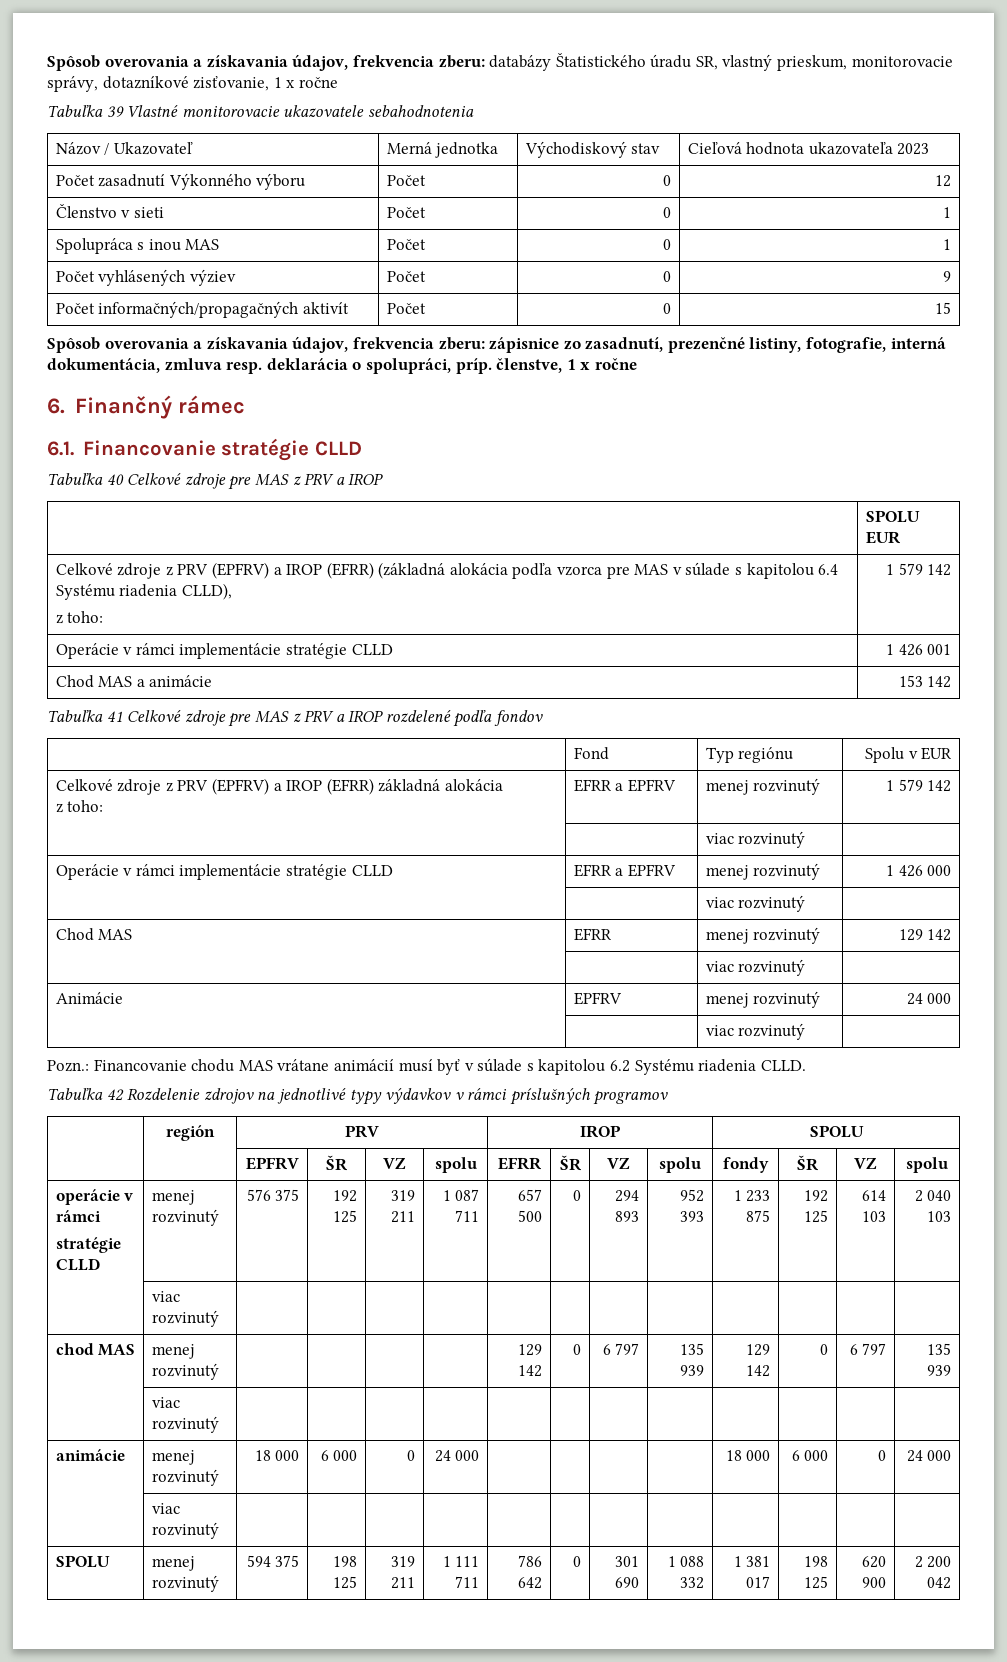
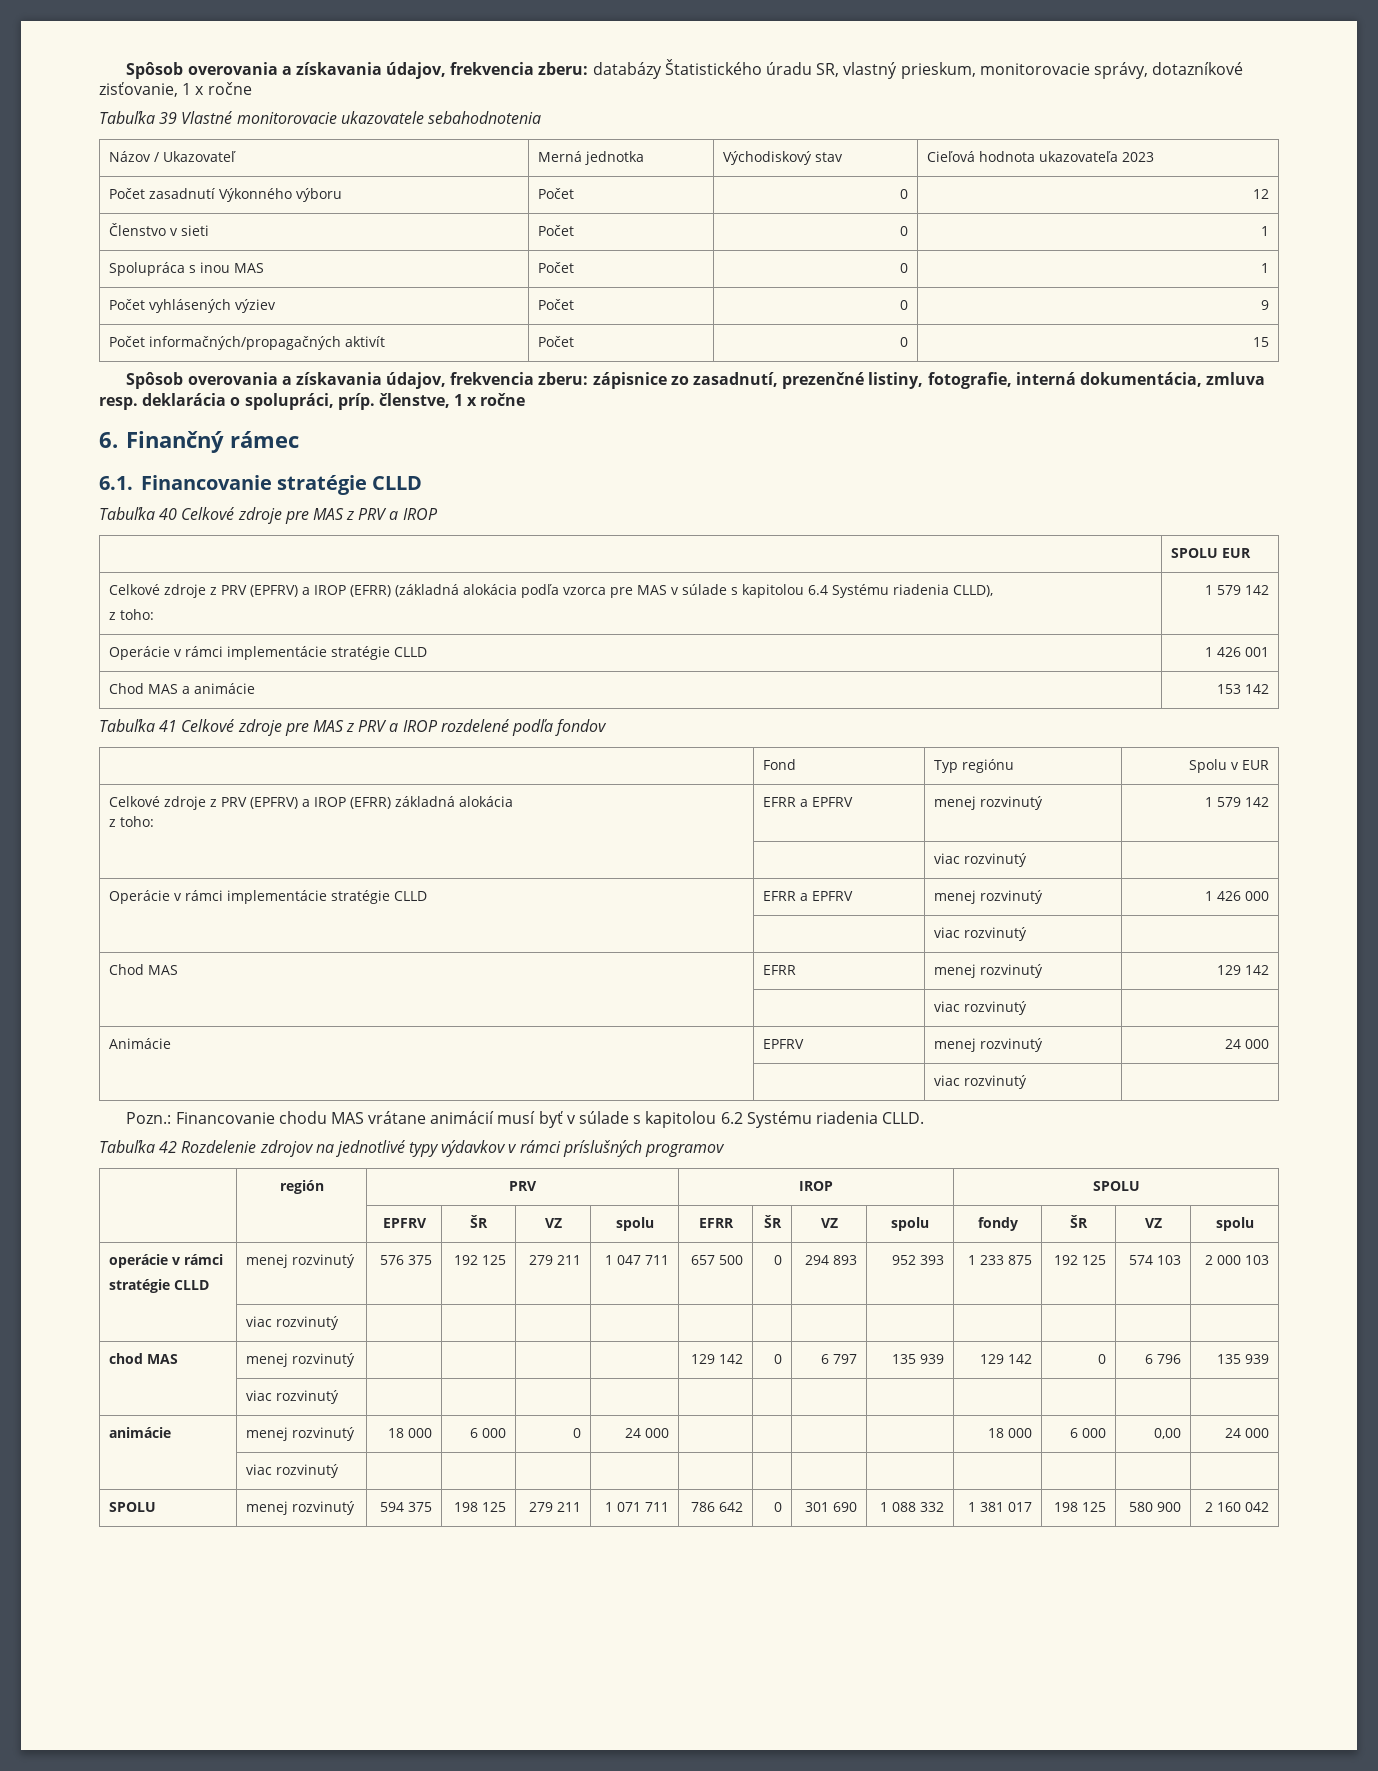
[391,1190,416,1201] [391,1211,416,1223] [442,1189,480,1201] 319 211 | 1 087 -> [528,1255,581,1265] [604,1255,641,1265] 279 211 | 1 047
[862,1190,887,1201] 614 -> [1128,1255,1153,1265] 574
[927,1190,952,1201] 040 -> [1216,1255,1241,1265] 000
[862,1343,887,1355] 797 -> [1156,1354,1181,1364] 796
[878,1450,887,1461] 0 -> [1153,1428,1181,1439] 0,00
[391,1556,416,1567] [391,1577,416,1589] [442,1556,480,1567] 319 211 | 1 111 -> [528,1502,581,1512] [604,1502,641,1512] 279 211 | 1 071
[862,1556,887,1568] 620 -> [1128,1502,1153,1512] 580
[927,1556,952,1568] 200 -> [1216,1502,1241,1512] 160

